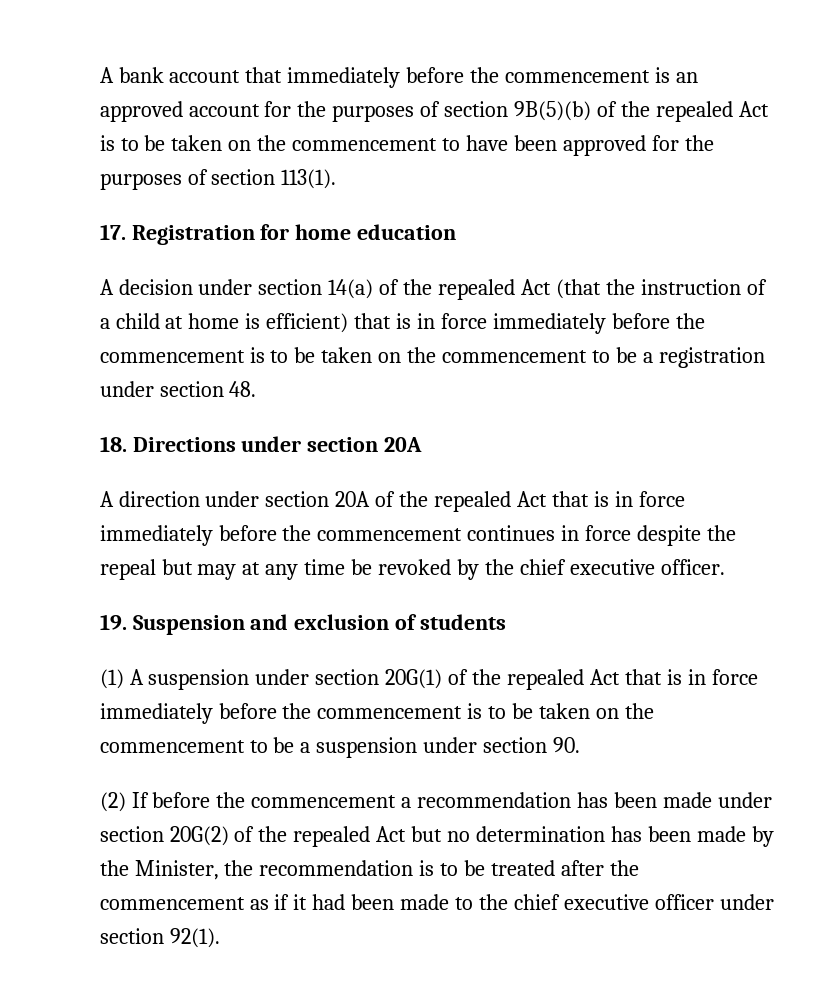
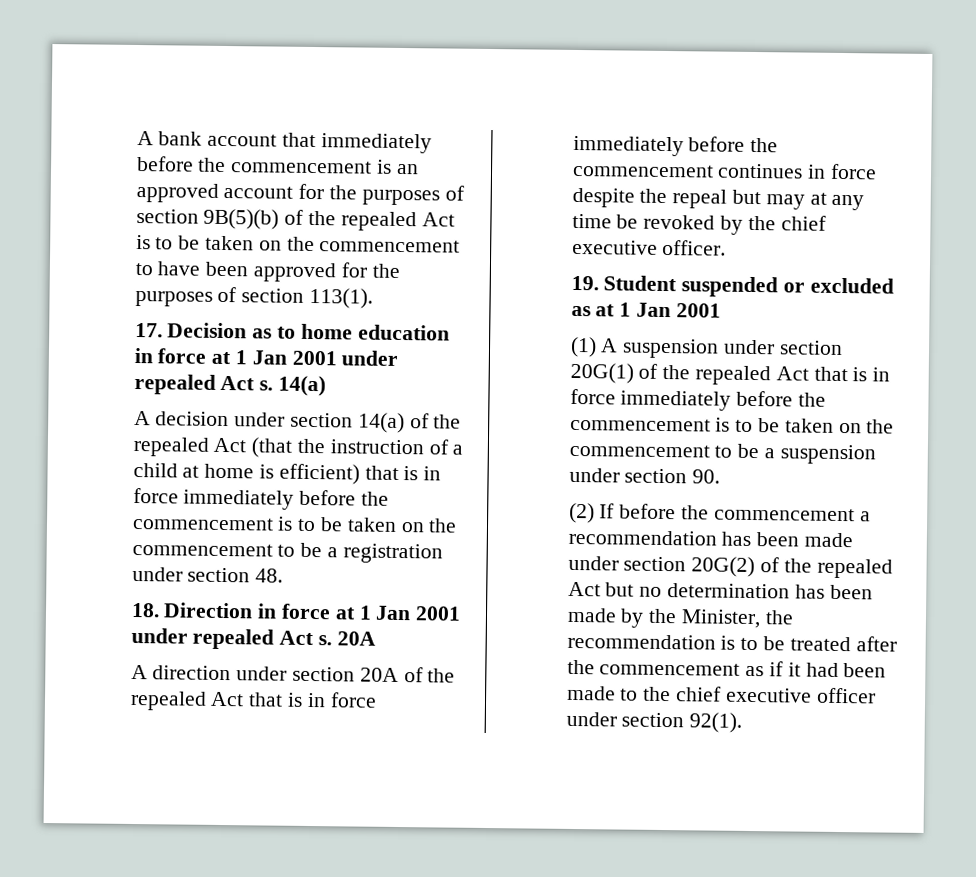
[131,224,290,245] Registration for -> [167,322,297,339] Decision as to
(457, 232) none -> [133,347,399,366] [133,373,327,397] in force at 1 Jan 2001 under repealed Act s. 14(a)
[132,436,379,452] Directions under section -> [163,602,462,621] [130,627,333,650] Direction in force at 1 Jan 2001 under repealed Act s.
[132,614,507,635] Suspension and exclusion of students -> [603,275,894,298] [570,302,721,318] Student suspended or excluded as at 1 Jan 2001

